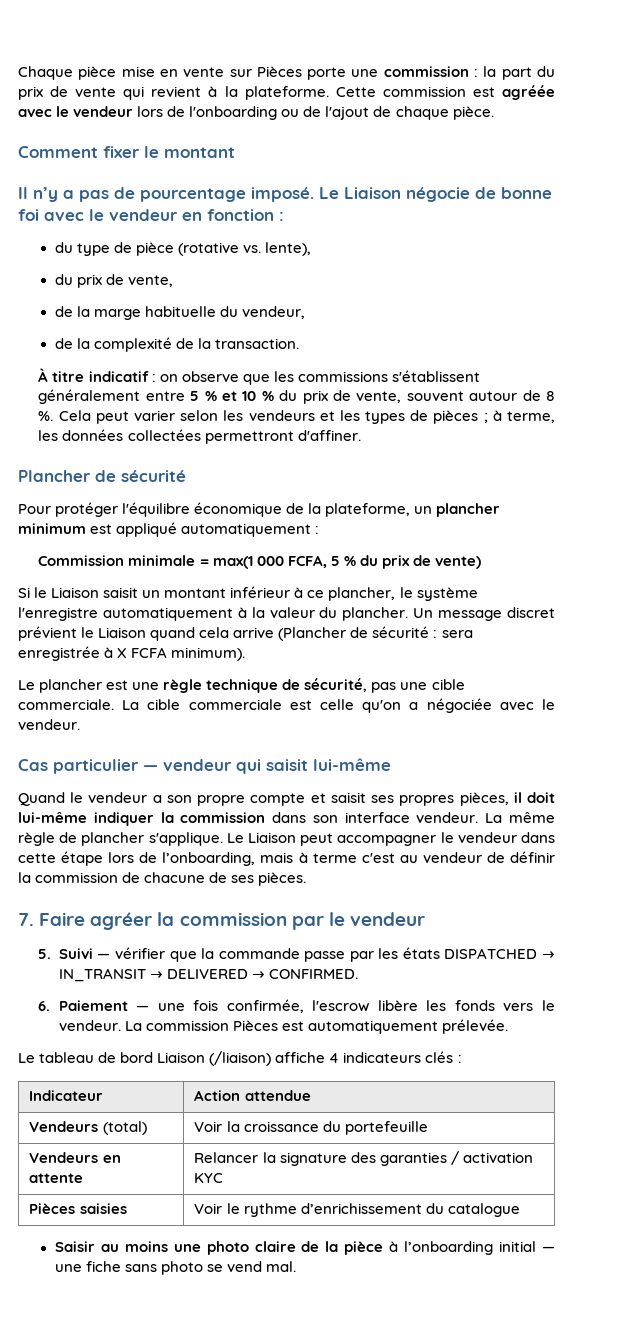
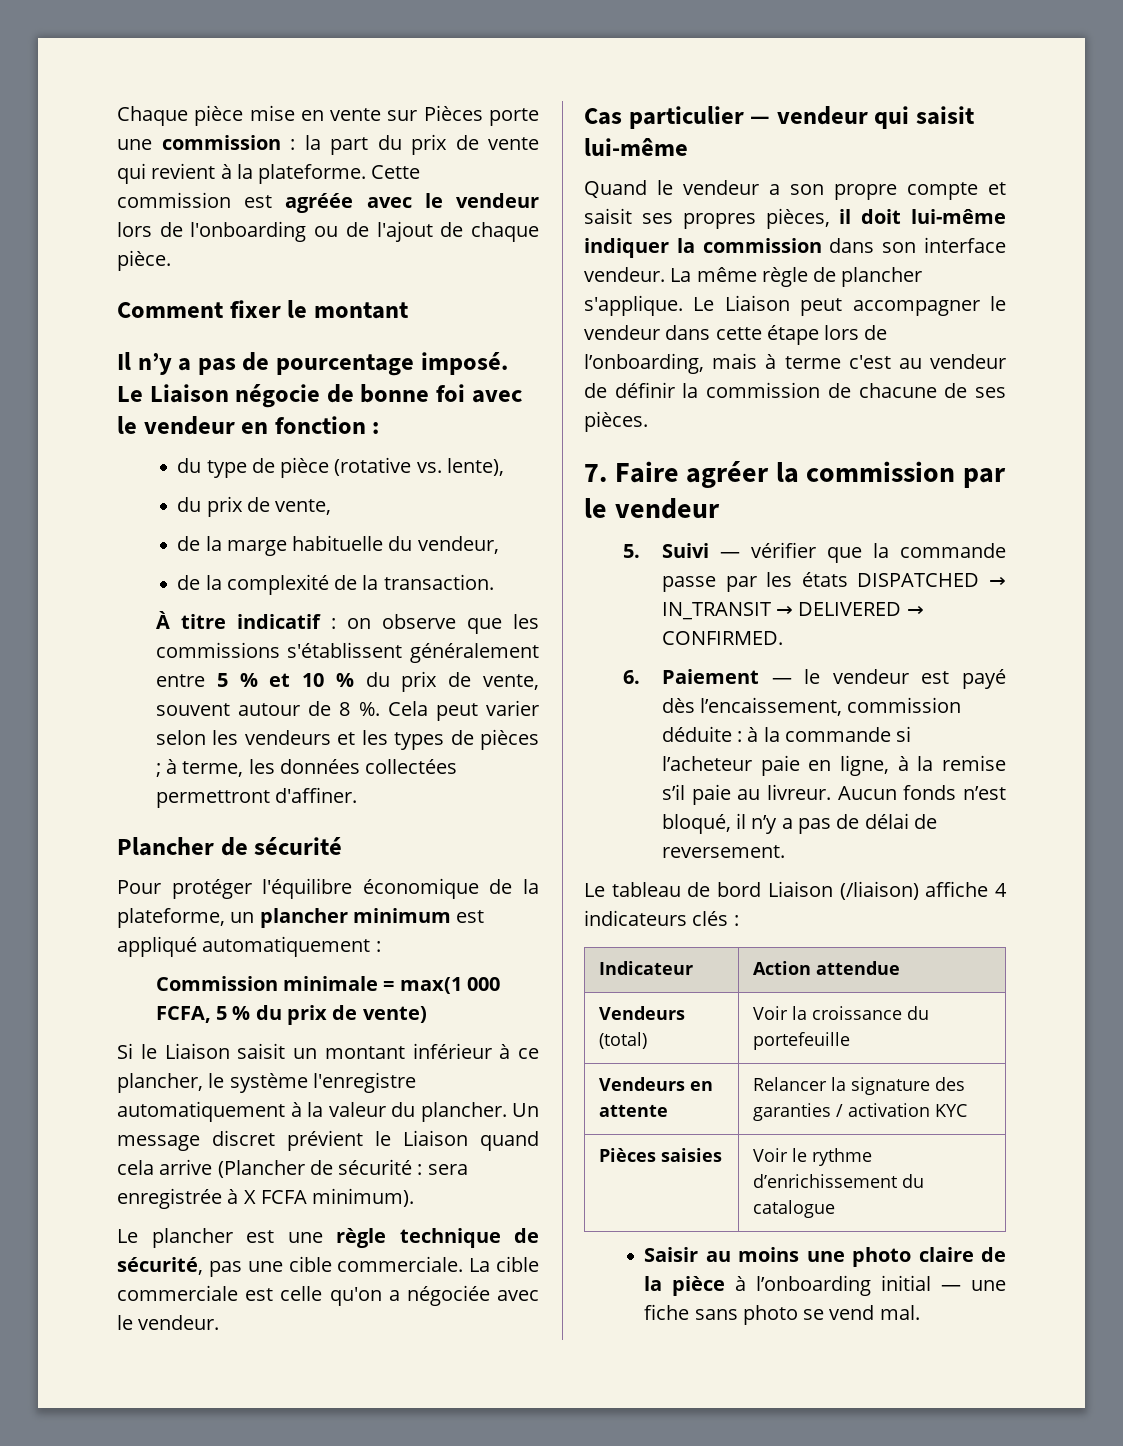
[157,999,555,1013] [58,1019,509,1034] une fois confirmée, l'escrow libère les fonds vers le vendeur. La commission Pièces est automatiquement prélevée. -> [804,669,1007,689] [661,697,962,716] [661,726,912,742] [661,755,1006,776] [661,784,1006,805] [661,813,937,834] [661,845,785,858] le vendeur est payé dès l’encaissement, commission déduite : à la commande si l’acheteur paie en ligne, à la remise s’il paie au livreur. Aucun fonds n’est bloqué, il n’y a pas de délai de reversement.

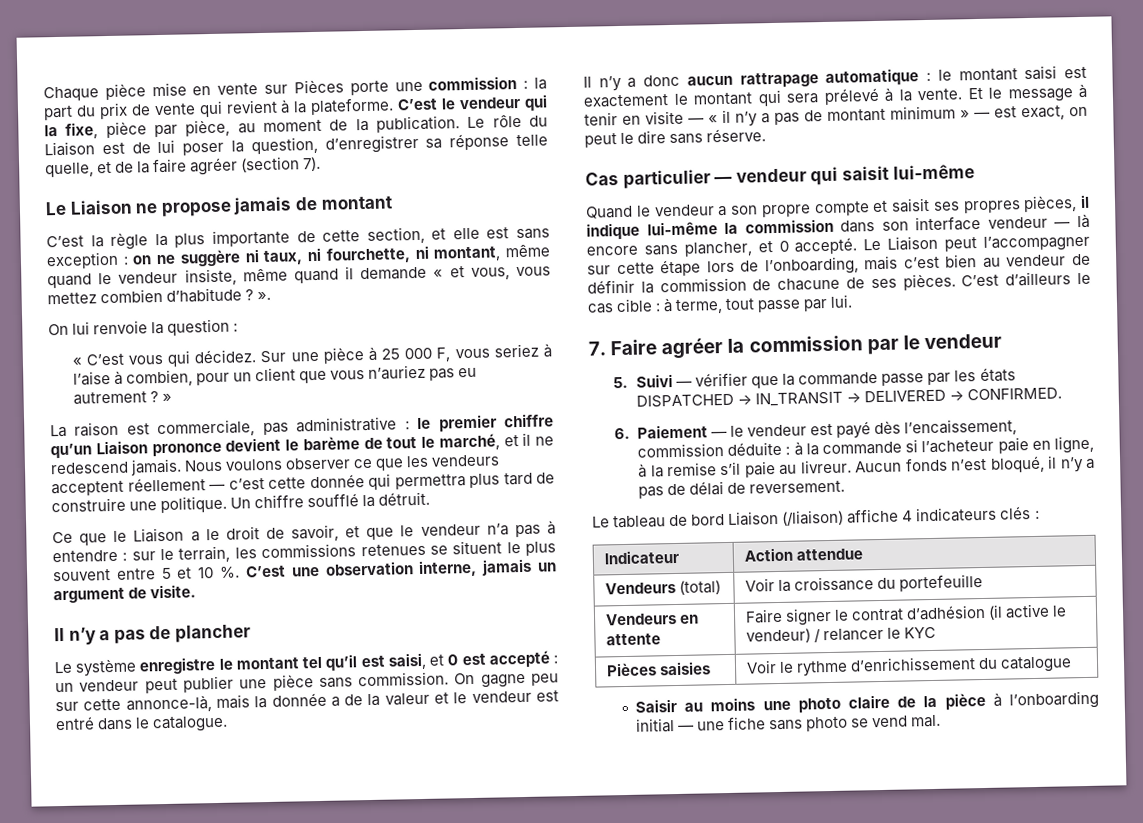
[371,165,421,179] [117,192,539,213] [117,221,539,242] [117,250,171,271] [117,300,408,319] Cette commission est agréée avec le vendeur lors de l'onboarding ou de l'ajout de chaque pièce. // Comment fixer le montant -> [397,94,548,111] [44,113,548,139] [44,133,548,157] [45,156,322,178] [45,195,392,217] [46,226,550,250] [46,243,550,270] [47,266,551,289] [47,287,272,305] [48,318,239,336] [71,343,552,367] [72,364,478,387] [72,391,172,405] [50,413,554,438] [50,432,554,459] [50,454,501,476] [51,472,555,497] [51,491,431,514] [52,520,556,546] [52,540,556,563] [53,558,557,582] [53,584,197,604] C’est le vendeur qui la fixe, pièce par pièce, au moment de la publication. Le rôle du Liaison est de lui poser la question, d’enregistrer sa réponse telle quelle, et de la faire agréer (section 7). // Le Liaison ne propose jamais de montant // C’est la règle la plus importante de cette section, et elle est sans exception : on ne suggère ni taux, ni fourchette, ni montant, même quand le vendeur insiste, même quand il demande « et vous, vous mettez combien d’habitude ? ». // On lui renvoie la question : // « C’est vous qui décidez. Sur une pièce à 25 000 F, vous seriez à l’aise à combien, pour un client que vous n’auriez pas eu autrement ? » // La raison est commerciale, pas administrative : le premier chiffre qu’un Liaison prononce devient le barème de tout le marché, et il ne redescend jamais. Nous voulons observer ce que les vendeurs acceptent réellement — c’est cette donnée qui permettra plus tard de construire une politique. Un chiffre soufflé la détruit. // Ce que le Liaison a le droit de savoir, et que le vendeur n’a pas à entendre : sur le terrain, les commissions retenues se situent le plus souvent entre 5 et 10 %. C’est une observation interne, jamais un argument de visite.
[276,352,508,376] [117,384,522,408] [117,416,380,435] [177,457,505,478] [177,496,332,517] [177,535,499,556] [177,574,494,595] [155,611,539,634] [155,642,539,663] [155,671,539,692] [155,700,539,721] [155,729,539,750] [155,759,458,777] [155,787,358,808] [117,837,343,856] [117,878,539,899] [117,908,485,928] [117,936,381,957] [155,976,501,994] [155,1005,427,1025] [117,1043,539,1059] [117,1072,416,1093] [117,1101,539,1122] [117,1130,539,1151] [117,1159,468,1178] [117,1188,415,1209] [117,1228,539,1248] [117,1256,539,1277] [117,1285,539,1306] [117,1315,220,1330] pourcentage imposé. Le Liaison négocie de bonne foi avec le vendeur en fonction : // du type de pièce (rotative vs. lente), // du prix de vente, // de la marge habituelle du vendeur, // de la complexité de la transaction. // À titre indicatif : on observe que les commissions s'établissent généralement entre 5 % et 10 % du prix de vente, souvent autour de 8 %. Cela peut varier selon les vendeurs et les types de pièces ; à terme, les données collectées permettront d'affiner. // Plancher de sécurité // Pour protéger l'équilibre économique de la plateforme, un plancher minimum est appliqué automatiquement : // Commission minimale = max(1 000 FCFA, 5 % du prix de vente) // Si le Liaison saisit un montant inférieur à ce plancher, le système l'enregistre automatiquement à la valeur du plancher. Un message discret prévient le Liaison quand cela arrive (Plancher de sécurité : sera enregistrée à X FCFA minimum). // Le plancher est une règle technique de sécurité, pas une cible commerciale. La cible commerciale est celle qu'on a négociée avec le vendeur. -> [174,624,251,643] [54,650,558,677] [55,671,559,694] [55,690,560,713] [55,715,229,733] [583,65,1087,92] [583,83,1087,108] [584,105,1088,127] [584,128,767,148] plancher // Le système enregistre le montant tel qu’il est saisi, et 0 est accepté : un vendeur peut publier une pièce sans commission. On gagne peu sur cette annonce-là, mais la donnée a de la valeur et le vendeur est entré dans le catalogue. // Il n’y a donc aucun rattrapage automatique : le montant saisi est exactement le montant qui sera prélevé à la vente. Et le message à tenir en visite — « il n’y a pas de montant minimum » — est exact, on peut le dire sans réserve.
[861,209,1006,224] [584,238,669,258] doit lui-même indiquer -> [586,221,718,240] indique lui-même
[584,267,923,287] [584,295,1006,316] [584,325,711,340] vendeur. La même règle de plancher s'applique. Le Liaison peut accompagner le vendeur dans -> [987,213,1090,229] [586,234,1090,257] [587,265,611,275] vendeur — là encore sans plancher, et 0 accepté. Le Liaison peut l’accompagner sur
[765,354,891,369] à terme c'est -> [903,254,978,269] c’est bien
(648, 421) none -> [961,271,1091,287] [587,294,854,314] C’est d’ailleurs le cas cible : à terme, tout passe par lui.
[752,1077,965,1095] [752,1103,930,1121] Relancer la signature des garanties / activation -> [744,603,1068,626] [745,627,901,644] Faire signer le contrat d’adhésion (il active le vendeur) / relancer le

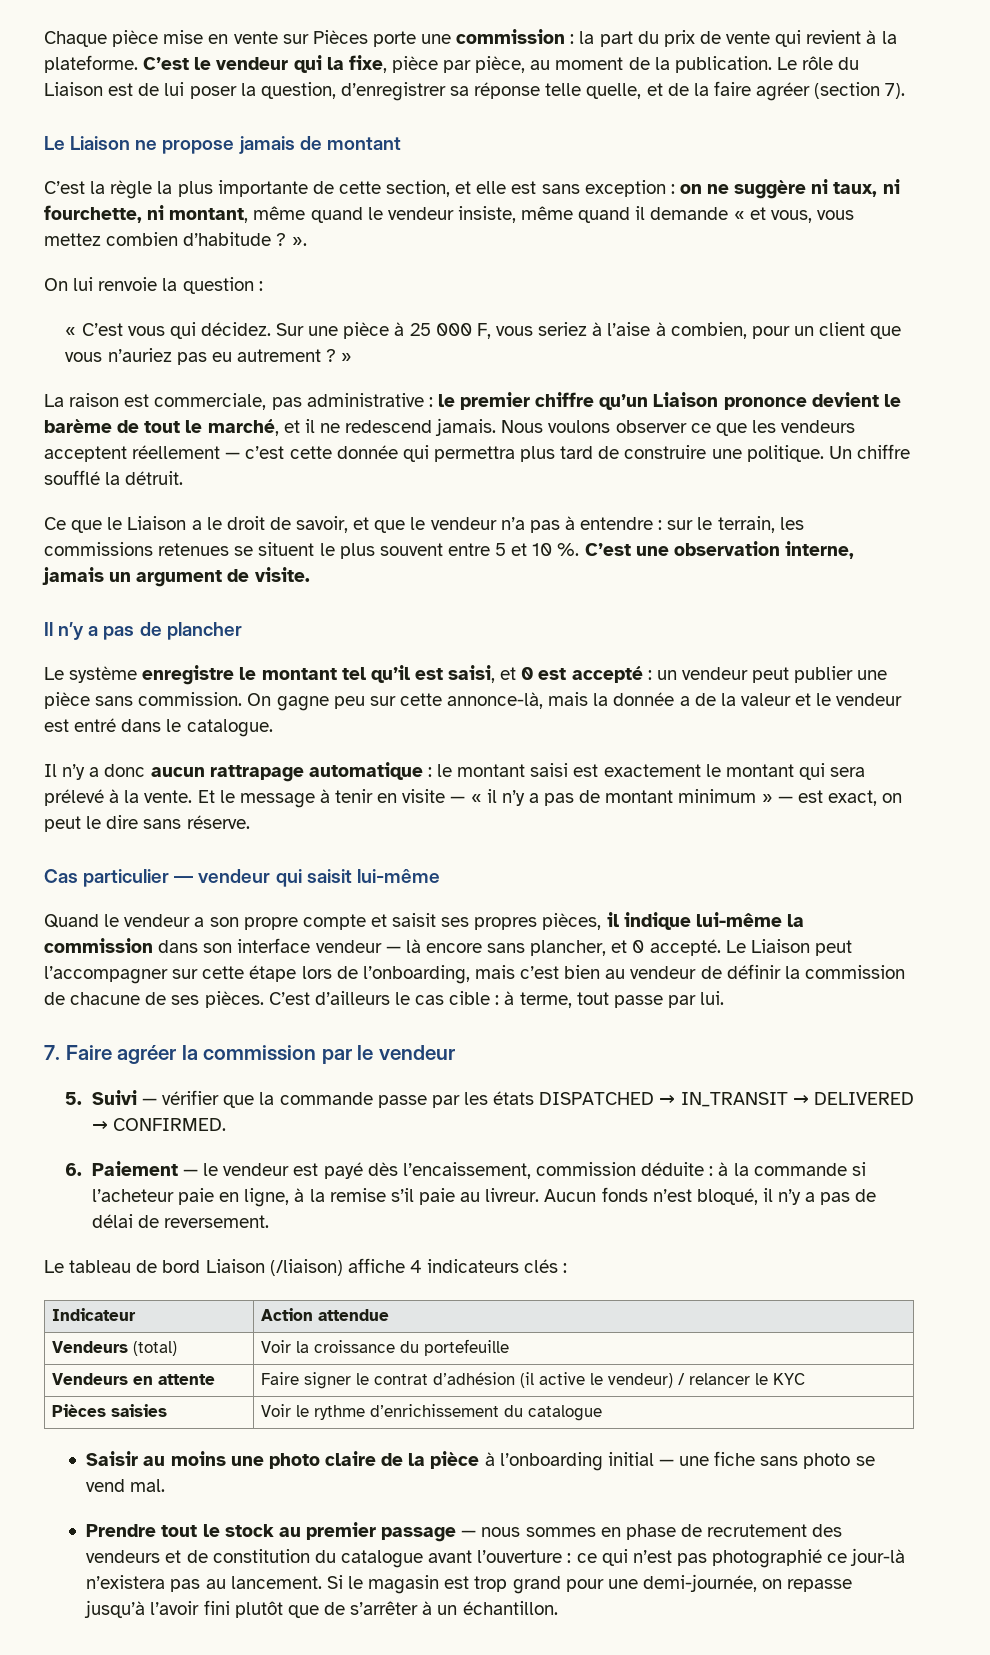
(942, 721) none -> [86,1522,843,1542] [86,1548,906,1568] [86,1574,853,1594] [84,1600,558,1618] // Prendre tout le stock au premier passage — nous sommes en phase de recrutement des vendeurs et de constitution du catalogue avant l’ouverture : ce qui n’est pas photographié ce jour-là n’existera pas au lancement. Si le magasin est trop grand pour une demi-journée, on repasse jusqu’à l’avoir fini plutôt que de s’arrêter à un échantillon.

